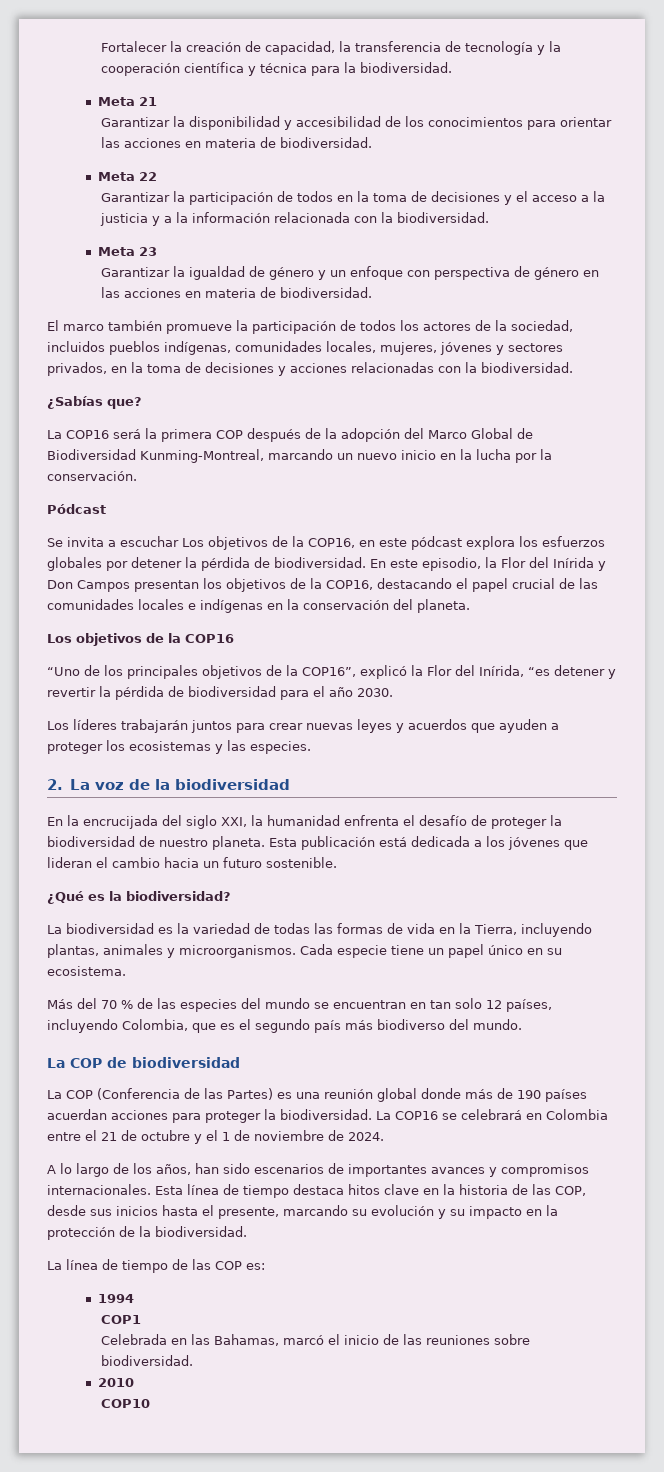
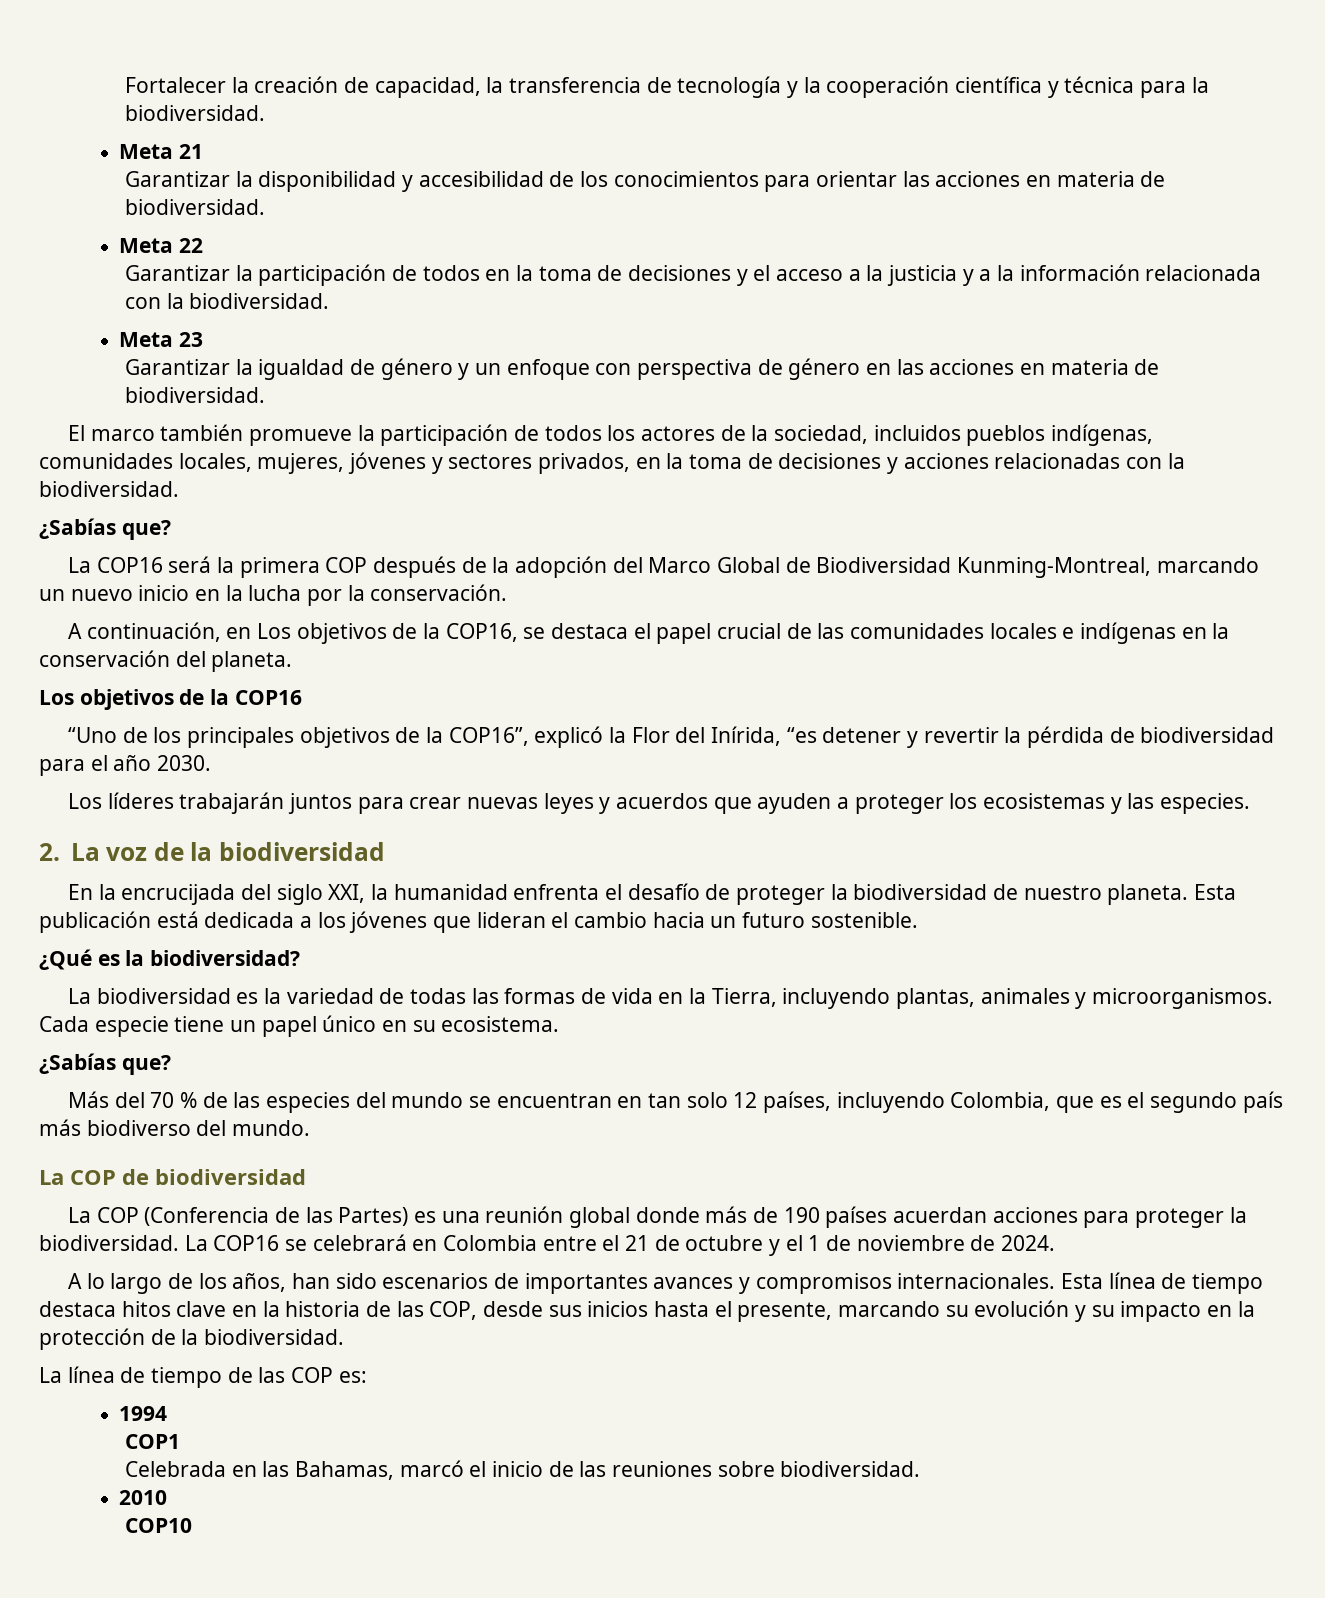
[47,504,106,514] [47,536,179,547] Pódcast // Se invita a escuchar -> [67,622,252,642] A continuación, en
[359,536,605,550] [47,557,606,571] [47,578,452,592] en este pódcast explora los esfuerzos globales por detener la pérdida de biodiversidad. En este episodio, la Flor del Inírida y Don Campos presentan los objetivos de la COP16, destacando -> [523,623,628,639] se destaca
(126, 971) none -> [39,1053,171,1075] // ¿Sabías que?

